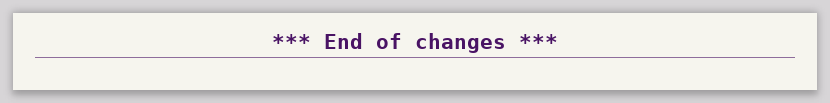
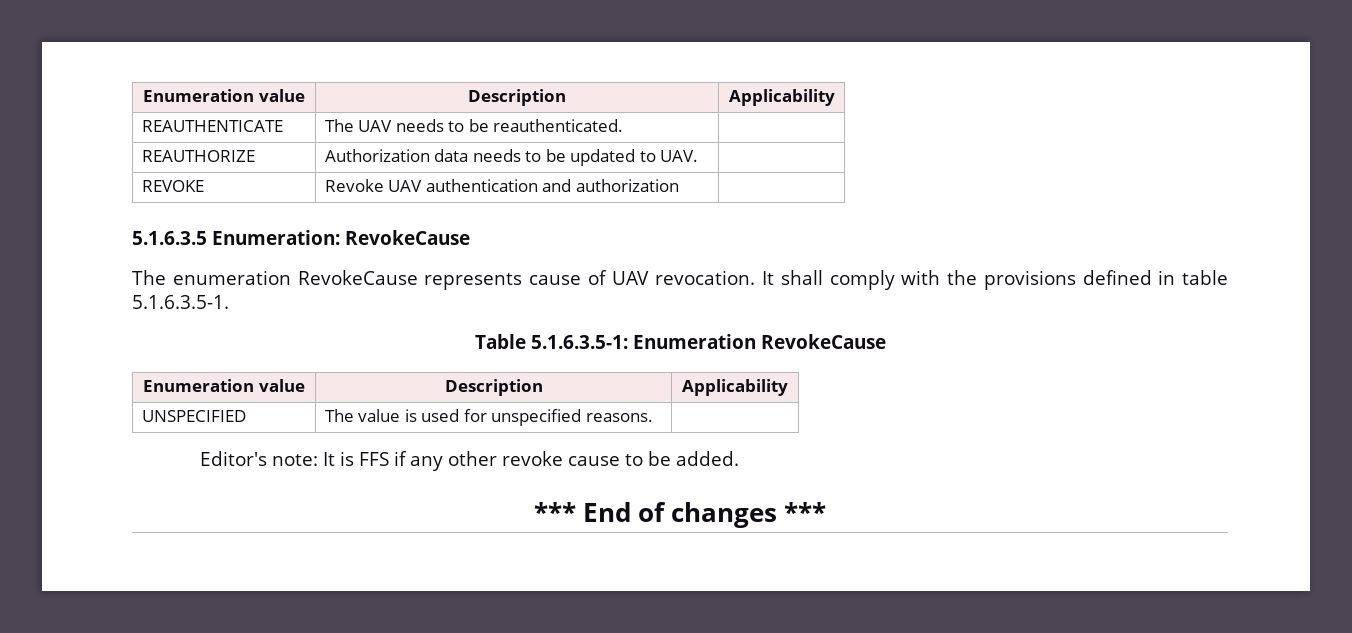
(272, 41) none -> [143,89,305,102] [468,89,566,106] [728,89,835,106] [141,120,283,132] [324,119,624,132] [141,150,255,162] [324,149,698,166] [141,180,204,192] [324,179,679,192] [132,230,470,245] [132,270,1228,290] [132,295,229,309] [474,334,886,349] [143,379,305,392] [444,379,543,396] [682,379,788,396] [141,410,246,422] [324,409,653,426] [200,451,740,471] Enumeration value | Description | Applicability // REAUTHENTICATE | The UAV needs to be reauthenticated. | // REAUTHORIZE | Authorization data needs to be updated to UAV. | // REVOKE | Revoke UAV authentication and authorization | // 5.1.6.3.5 Enumeration: RevokeCause // The enumeration RevokeCause represents cause of UAV revocation. It shall comply with the provisions defined in table 5.1.6.3.5-1. // Table 5.1.6.3.5-1: Enumeration RevokeCause // Enumeration value | Description | Applicability // UNSPECIFIED | The value is used for unspecified reasons. | // Editor's note: It is FFS if any other revoke cause to be added. //

